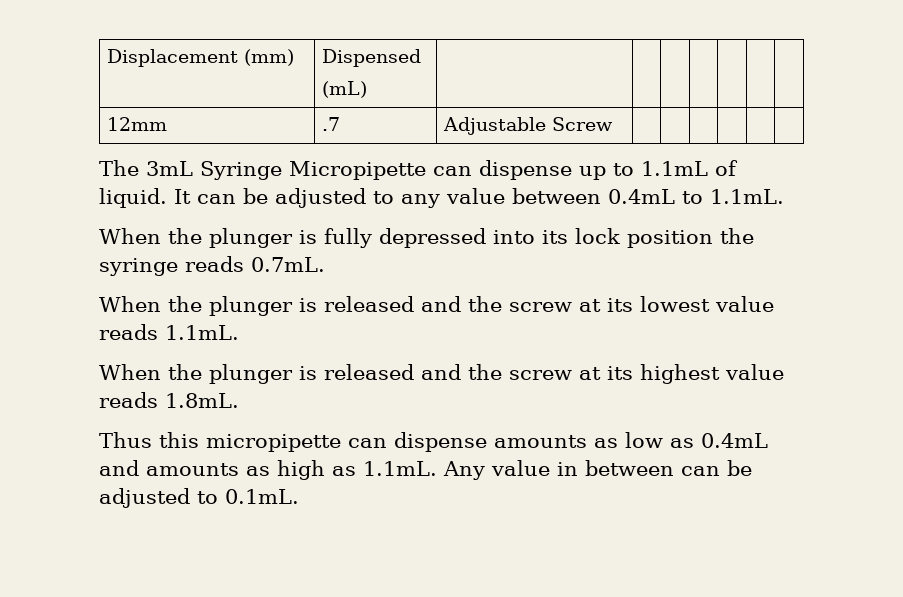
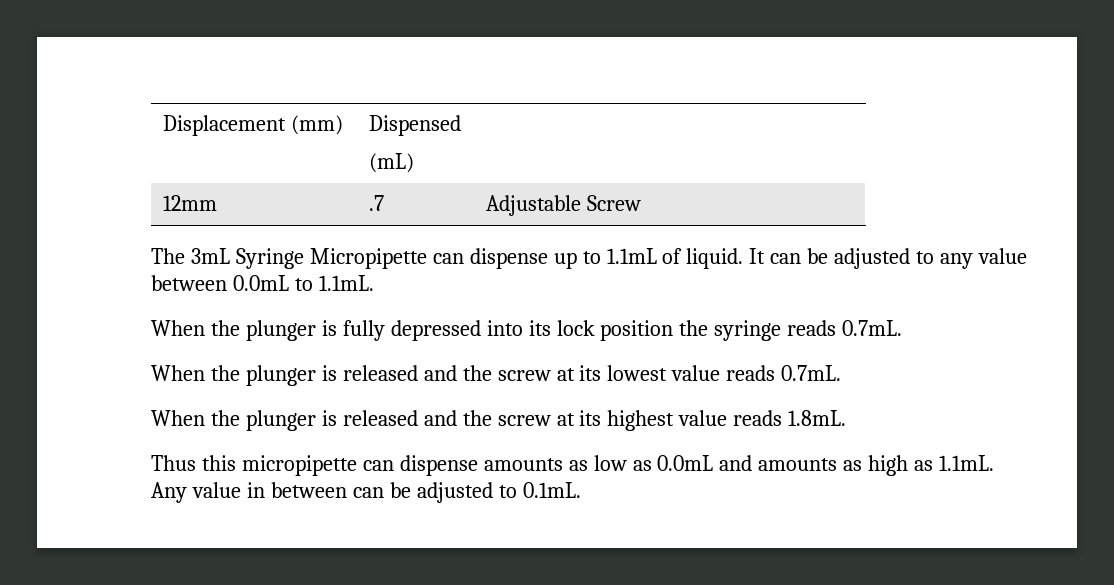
[608,189,675,204] 0.4mL -> [232,275,289,291] 0.0mL
[165,325,239,340] 1.1mL. -> [781,365,842,381] 0.7mL.
[701,433,768,448] 0.4mL -> [657,455,714,471] 0.0mL

